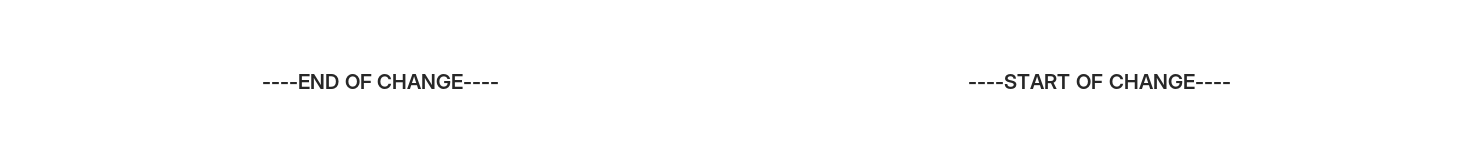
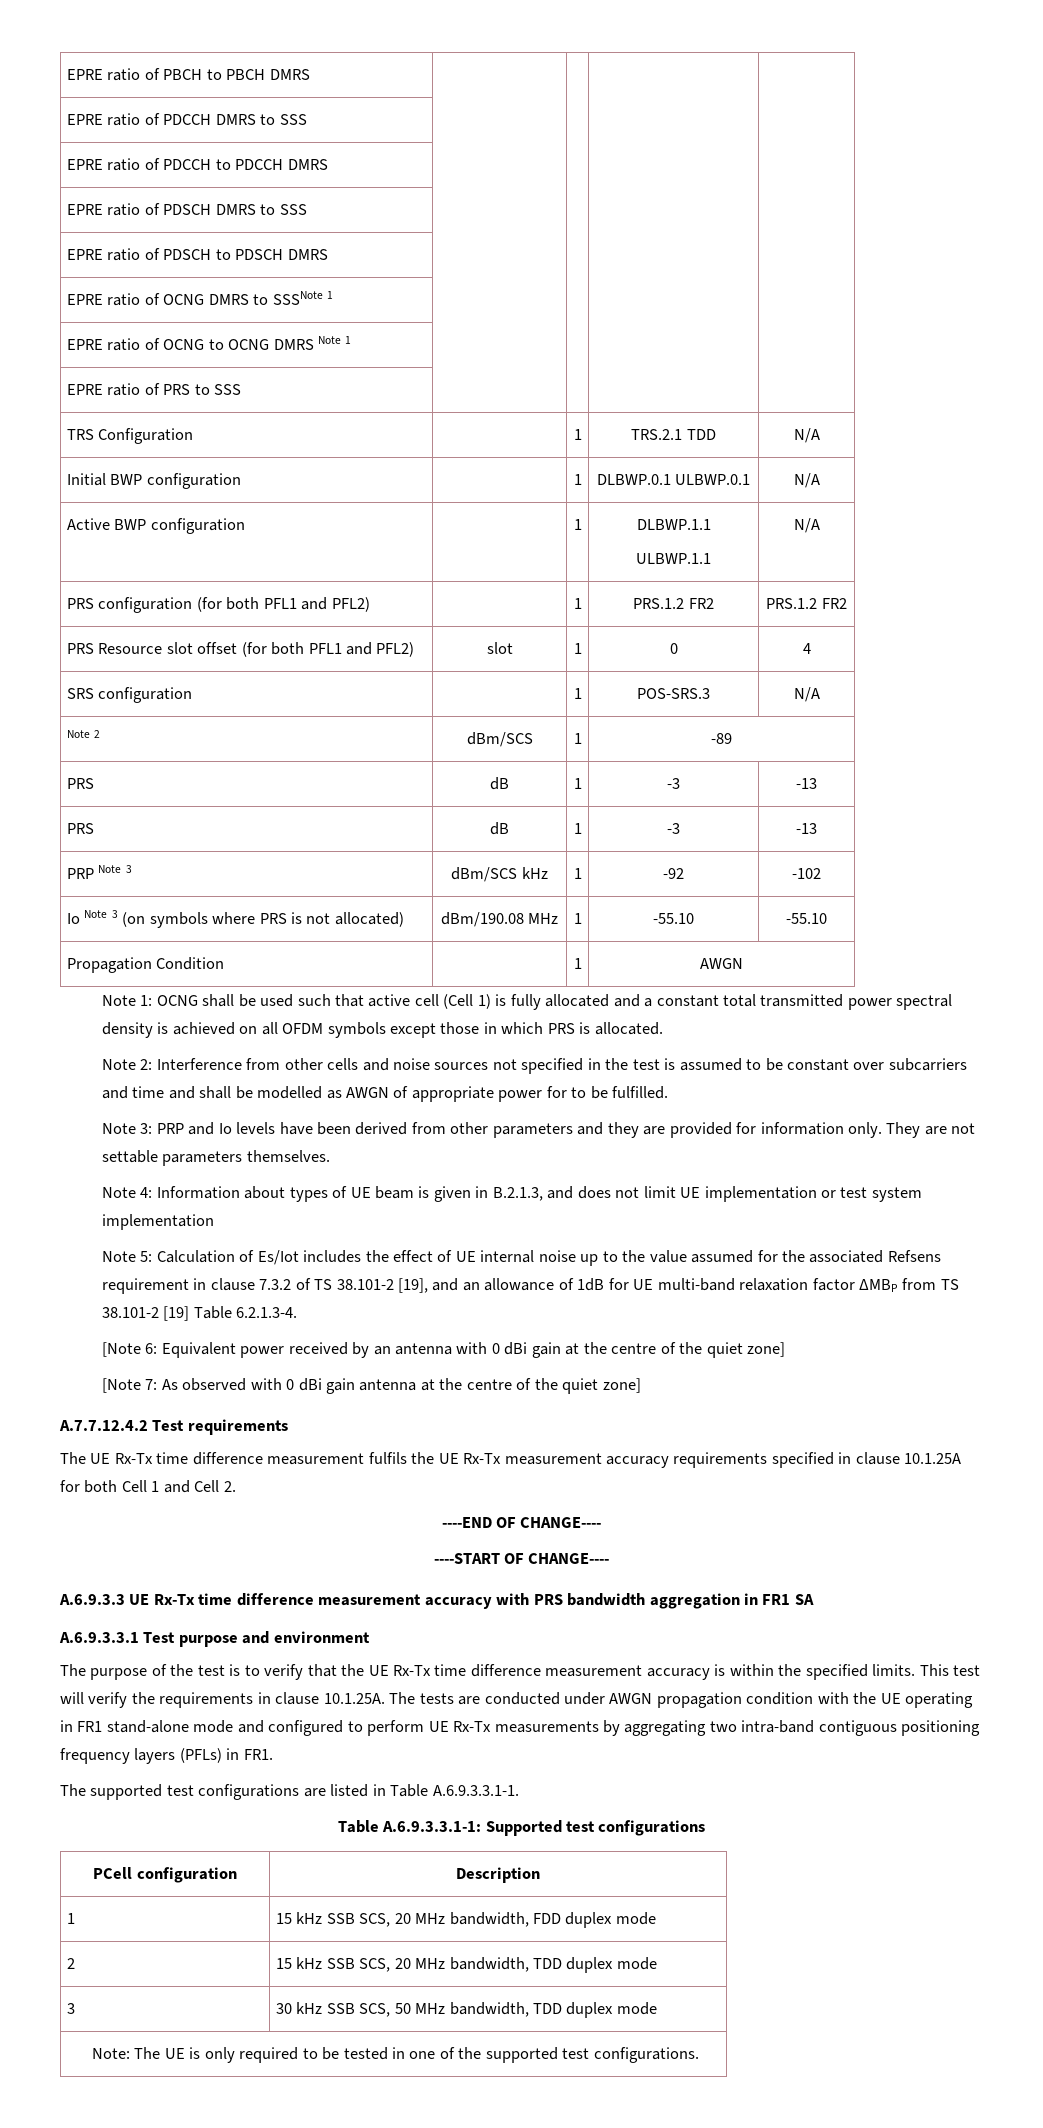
(261, 81) none -> [66,68,310,81] [66,113,307,126] [66,158,328,171] [66,203,307,216] [66,248,328,261] [66,291,334,306] [66,336,352,351] [66,383,242,396] [66,428,194,444] [573,429,582,440] [631,429,716,440] [793,428,820,443] [66,473,241,489] [573,474,582,485] [596,474,751,485] [793,473,820,488] [66,518,245,534] [573,519,582,530] [636,519,711,530] [636,553,711,564] [793,518,820,533] [66,597,370,613] [573,598,582,609] [633,598,714,609] [766,598,847,609] [66,642,415,657] [486,642,513,654] [573,643,582,654] [669,643,678,654] [802,643,811,654] [66,687,193,703] [573,688,582,699] [637,688,710,699] [793,687,820,702] [66,730,101,738] [466,732,533,747] [573,733,582,744] [711,733,732,744] [66,778,94,789] [490,777,509,790] [573,778,582,789] [667,778,680,789] [796,778,817,789] [66,823,94,834] [490,822,509,835] [573,823,582,834] [667,823,680,834] [796,823,817,834] [66,865,132,879] [451,867,548,882] [573,868,582,879] [663,868,684,879] [792,868,821,879] [66,910,404,928] [440,912,559,927] [573,913,582,924] [653,913,694,924] [786,913,827,924] [66,957,225,973] [573,958,582,969] [700,958,743,969] [101,994,953,1010] [101,1022,663,1038] [101,1058,967,1074] [101,1086,669,1102] [101,1122,976,1138] [101,1150,330,1166] [101,1186,922,1202] [101,1214,214,1230] [101,1250,941,1266] [101,1278,959,1294] [101,1306,298,1321] [101,1342,785,1358] [101,1378,641,1394] [59,1419,288,1435] [60,1452,962,1468] [60,1480,236,1493] EPRE ratio of PBCH to PBCH DMRS | | | | // EPRE ratio of PDCCH DMRS to SSS | | | | // EPRE ratio of PDCCH to PDCCH DMRS | | | | // EPRE ratio of PDSCH DMRS to SSS | | | | // EPRE ratio of PDSCH to PDSCH DMRS | | | | // EPRE ratio of OCNG DMRS to SSSNote 1 | | | | // EPRE ratio of OCNG to OCNG DMRS Note 1 | | | | // EPRE ratio of PRS to SSS | | | | // TRS Configuration | | 1 | TRS.2.1 TDD | N/A // Initial BWP configuration | | 1 | DLBWP.0.1 ULBWP.0.1 | N/A // Active BWP configuration | | 1 | DLBWP.1.1 // ULBWP.1.1 | N/A // PRS configuration (for both PFL1 and PFL2) | | 1 | PRS.1.2 FR2 | PRS.1.2 FR2 // PRS Resource slot offset (for both PFL1 and PFL2) | slot | 1 | 0 | 4 // SRS configuration | | 1 | POS-SRS.3 | N/A // Note 2 | dBm/SCS | 1 | -89 // PRS | dB | 1 | -3 | -13 // PRS | dB | 1 | -3 | -13 // PRP Note 3 | dBm/SCS kHz | 1 | -92 | -102 // Io Note 3 (on symbols where PRS is not allocated) | dBm/190.08 MHz | 1 | -55.10 | -55.10 // Propagation Condition | | 1 | AWGN // Note 1: OCNG shall be used such that active cell (Cell 1) is fully allocated and a constant total transmitted power spectral density is achieved on all OFDM symbols except those in which PRS is allocated. // Note 2: Interference from other cells and noise sources not specified in the test is assumed to be constant over subcarriers and time and shall be modelled as AWGN of appropriate power for to be fulfilled. // Note 3: PRP and Io levels have been derived from other parameters and they are provided for information only. They are not settable parameters themselves. // Note 4: Information about types of UE beam is given in B.2.1.3, and does not limit UE implementation or test system implementation // Note 5: Calculation of Es/Iot includes the effect of UE internal noise up to the value assumed for the associated Refsens requirement in clause 7.3.2 of TS 38.101-2 [19], and an allowance of 1dB for UE multi-band relaxation factor ΔMBP from TS 38.101-2 [19] Table 6.2.1.3-4. // [Note 6: Equivalent power received by an antenna with 0 dBi gain at the centre of the quiet zone] // [Note 7: As observed with 0 dBi gain antenna at the centre of the quiet zone] // A.7.7.12.4.2 Test requirements // The UE Rx-Tx time difference measurement fulfils the UE Rx-Tx measurement accuracy requirements specified in clause 10.1.25A for both Cell 1 and Cell 2. //
(1231, 81) none -> [59,1593,814,1609] [59,1631,370,1647] [60,1664,981,1680] [60,1692,974,1708] [60,1720,981,1736] [60,1748,273,1764] [60,1784,519,1800] [337,1820,706,1836] [93,1867,237,1883] [456,1867,540,1883] [66,1913,75,1924] [275,1912,656,1928] [66,1958,75,1969] [275,1957,657,1973] [66,2003,75,2014] [275,2002,657,2018] [91,2047,699,2063] // A.6.9.3.3 UE Rx-Tx time difference measurement accuracy with PRS bandwidth aggregation in FR1 SA // A.6.9.3.3.1 Test purpose and environment // The purpose of the test is to verify that the UE Rx-Tx time difference measurement accuracy is within the specified limits. This test will verify the requirements in clause 10.1.25A. The tests are conducted under AWGN propagation condition with the UE operating in FR1 stand-alone mode and configured to perform UE Rx-Tx measurements by aggregating two intra-band contiguous positioning frequency layers (PFLs) in FR1. // The supported test configurations are listed in Table A.6.9.3.3.1-1. // Table A.6.9.3.3.1-1: Supported test configurations // PCell configuration | Description // 1 | 15 kHz SSB SCS, 20 MHz bandwidth, FDD duplex mode // 2 | 15 kHz SSB SCS, 20 MHz bandwidth, TDD duplex mode // 3 | 30 kHz SSB SCS, 50 MHz bandwidth, TDD duplex mode // Note: The UE is only required to be tested in one of the supported test configurations.

